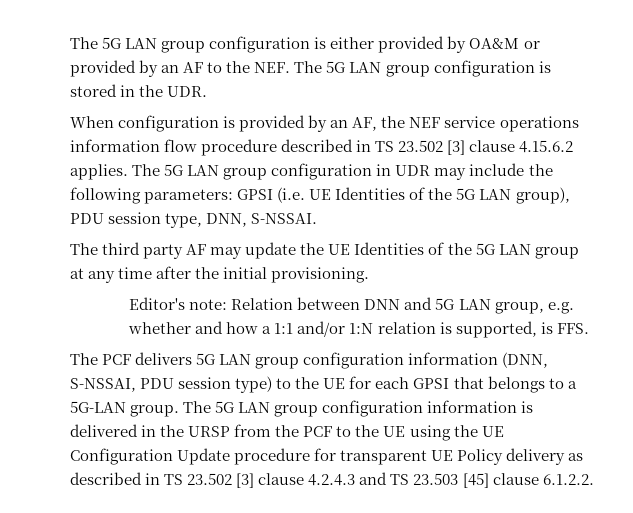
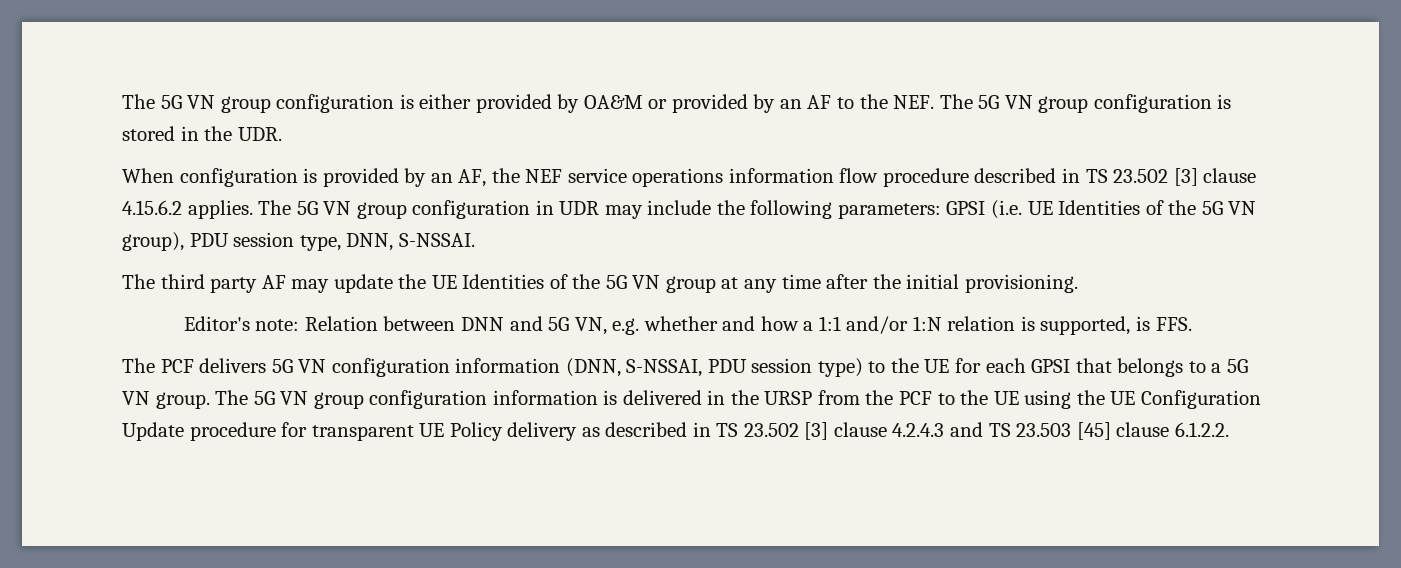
[70,37,158,49] The 5G LAN -> [122,94,216,109] The 5G VN
[349,62,382,73] LAN -> [1004,95,1033,109] VN
[187,165,220,176] LAN -> [323,201,352,215] VN
[479,189,512,200] LAN -> [1228,201,1257,215] VN
[498,244,531,255] LAN -> [632,275,661,289] VN
[458,299,544,314] LAN group, -> [574,317,607,335] VN,
[219,354,300,369] LAN group -> [298,359,327,373] VN
[70,401,126,413] 5G-LAN -> [1226,359,1248,373] [122,391,150,405] 5G VN
[238,402,271,413] LAN -> [280,391,309,405] VN

